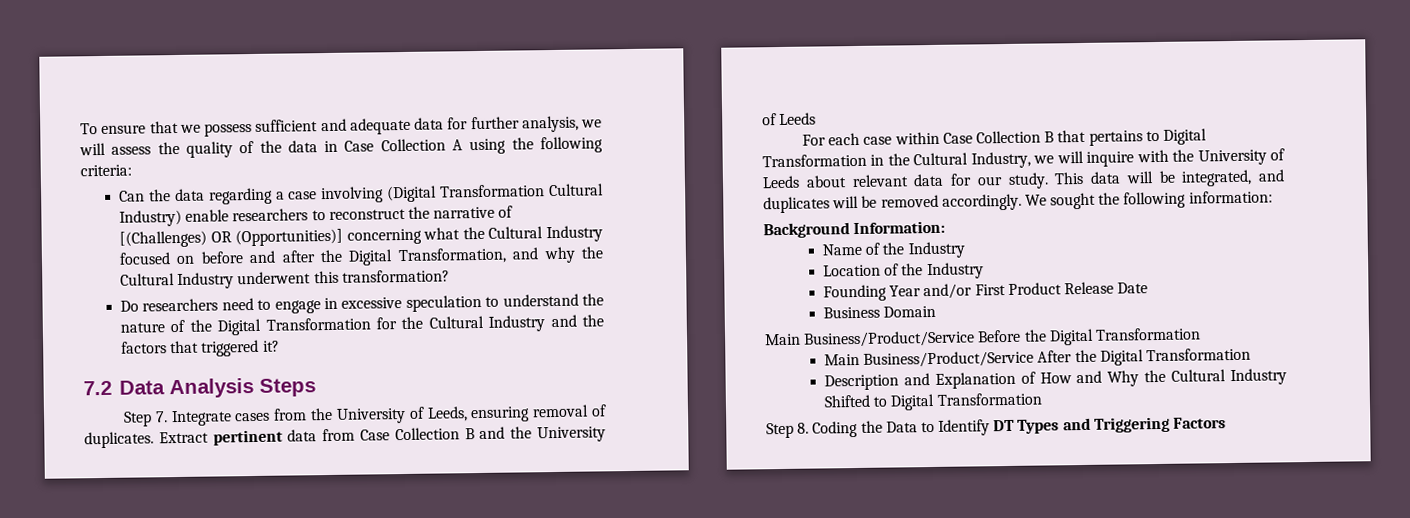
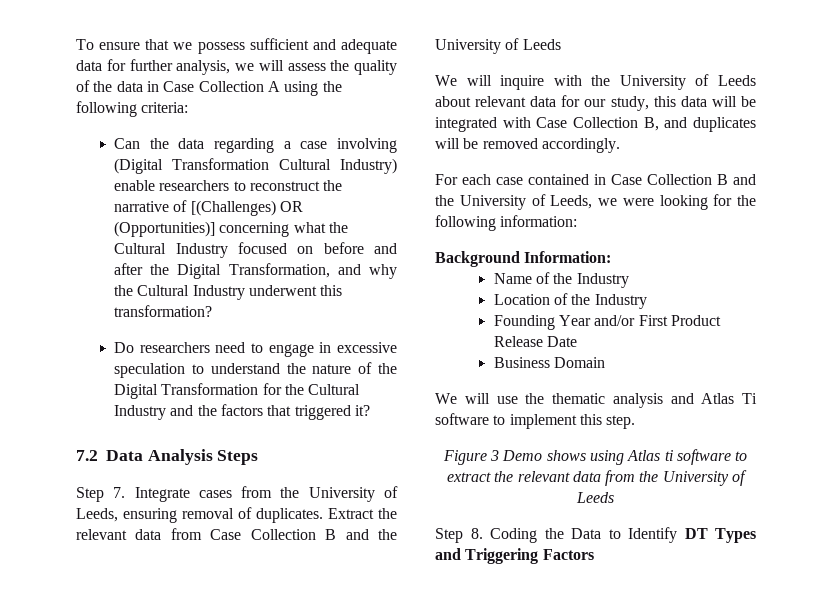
[212,429,283,446] pertinent -> [378,508,397,519] [76,529,127,540] the relevant
[802,128,1207,146] [762,151,1055,169] For each case within Case Collection B that pertains to Digital Transformation in the Cultural Industry, we -> [435,75,457,86] We
[1007,171,1085,189] study. This -> [610,96,676,111] study, this
[1181,169,1253,187] integrated, -> [435,117,659,132] integrated with Case Collection B,
[1024,192,1097,210] We sought -> [435,174,756,185] [435,194,733,210] // For each case contained in Case Collection B and the University of Leeds, we were looking for
[765,327,1201,348] [823,347,1251,368] [823,368,1287,391] [823,392,1042,411] Main Business/Product/Service Before the Digital Transformation // Main Business/Product/Service After the Digital Transformation // Description and Explanation of How and Why the Cultural Industry Shifted to Digital Transformation -> [435,393,757,408] [435,413,636,429] [442,449,748,465] [446,470,748,486] [576,492,614,503] We will use the thematic analysis and Atlas Ti software to implement this step. // Figure 3 Demo shows using Atlas ti software to extract the relevant data from the University of Leeds

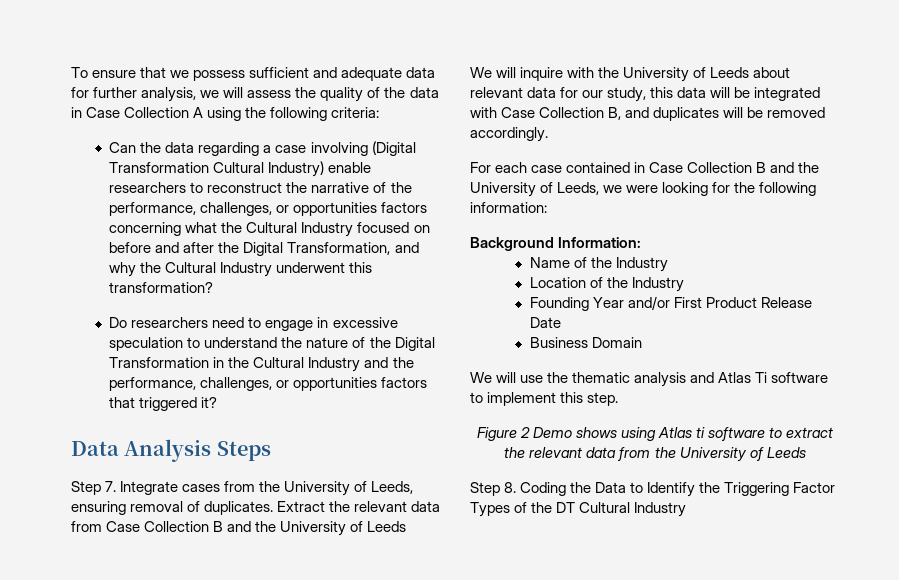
[190,200,304,216] [114,221,216,237] [(Challenges) OR (Opportunities)] -> [390,182,412,193] [109,202,428,216] the performance, challenges, or opportunities factors
[262,383,282,395] for -> [213,357,225,368] in
(217, 410) none -> [109,377,378,391] performance, challenges, or opportunities
[76,450,98,461] 7.2 -> (218, 402) none
[490,450,500,461] 3 -> [519,427,530,438] 2
[684,528,756,543] [435,548,594,564] DT Types and Triggering Factors -> [699,482,836,496] [470,502,687,517] the Triggering Factor Types of the DT Cultural Industry

